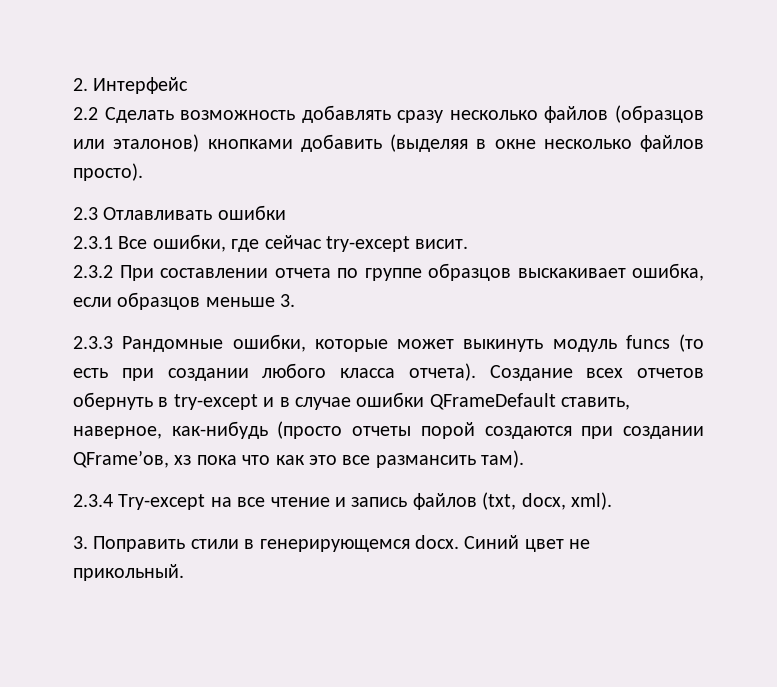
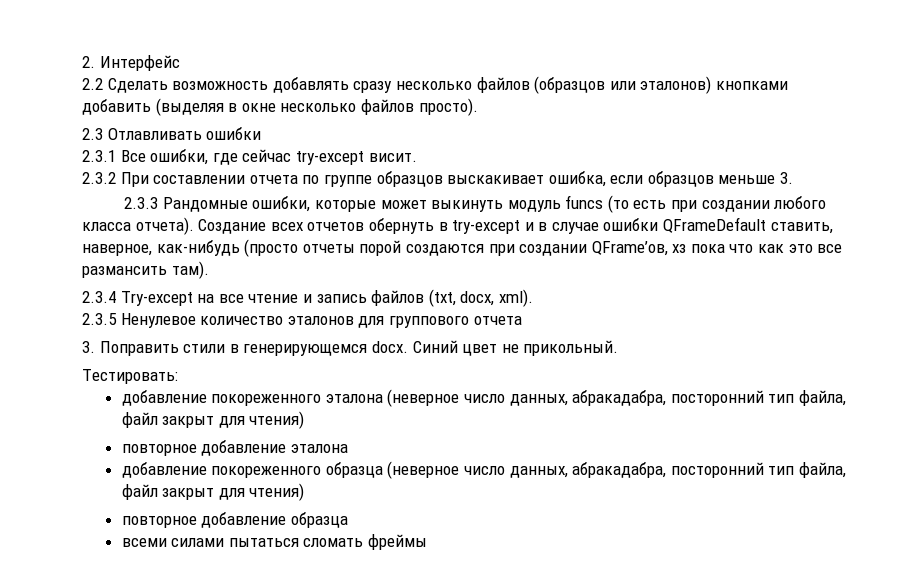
(612, 501) none -> [82,313,522,328] // 2.3.5 Ненулевое количество эталонов для группового отчета
(184, 572) none -> [82,369,178,384] [121,389,846,407] [121,411,305,429] [121,440,348,456] [121,461,846,479] [121,483,305,501] [121,512,348,528] [121,534,427,550] // Тестировать: // добавление покореженного эталона (неверное число данных, абракадабра, посторонний тип файла, файл закрыт для чтения) // повторное добавление эталона // добавление покореженного образца (неверное число данных, абракадабра, посторонний тип файла, файл закрыт для чтения) // повторное добавление образца // всеми силами пытаться сломать фреймы

